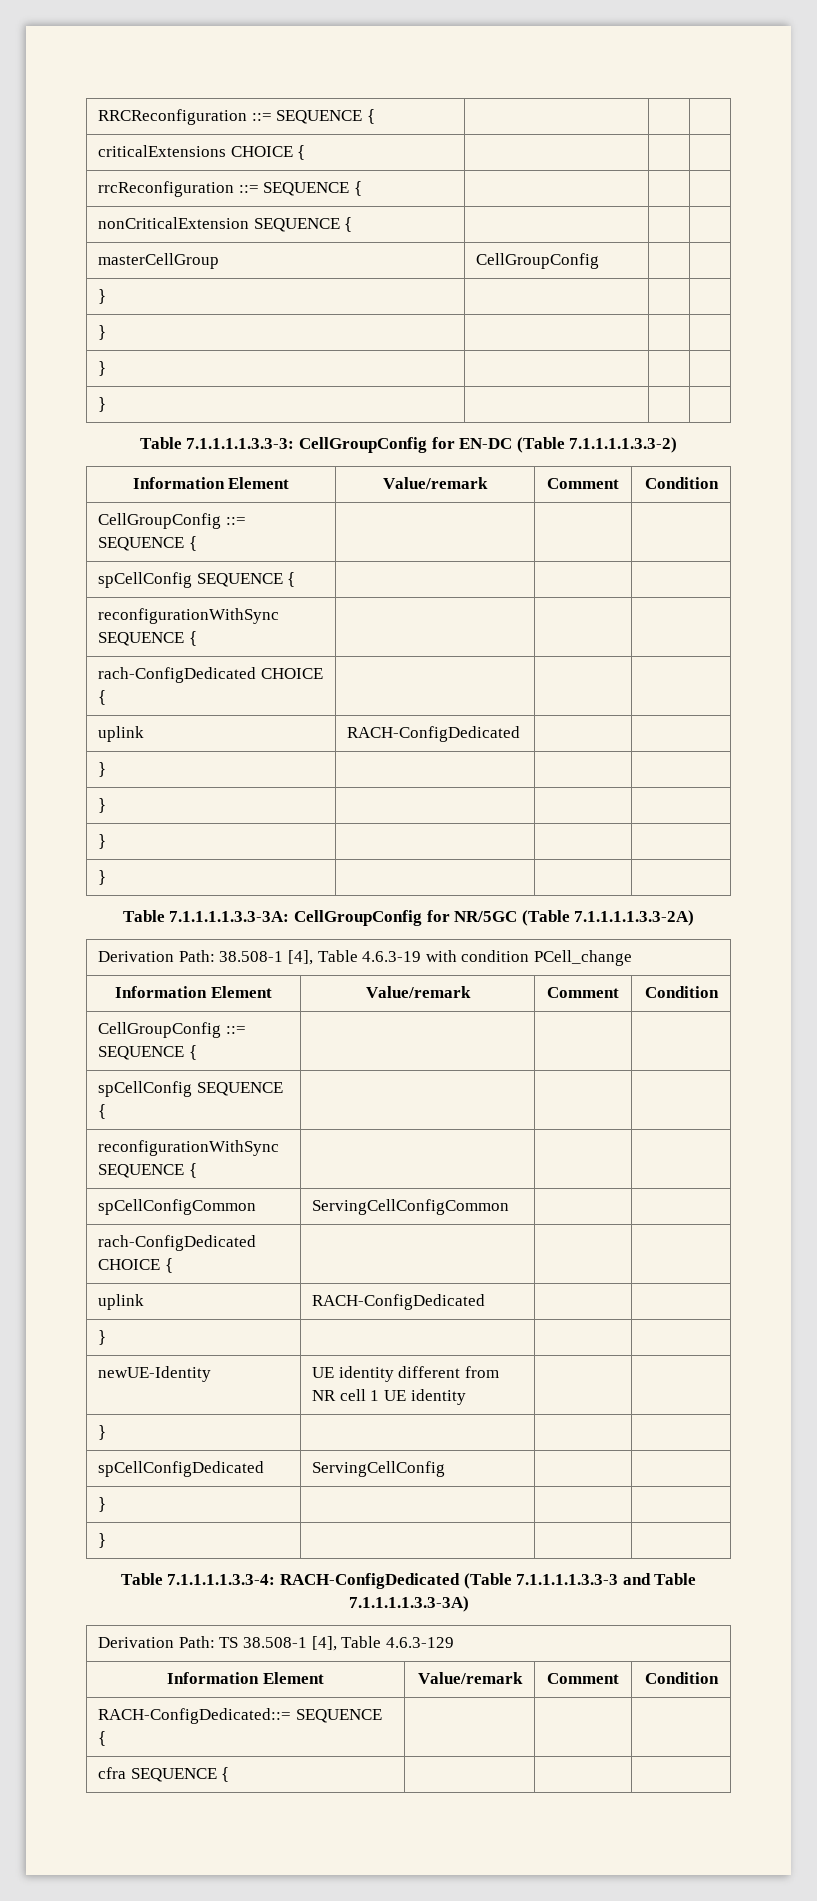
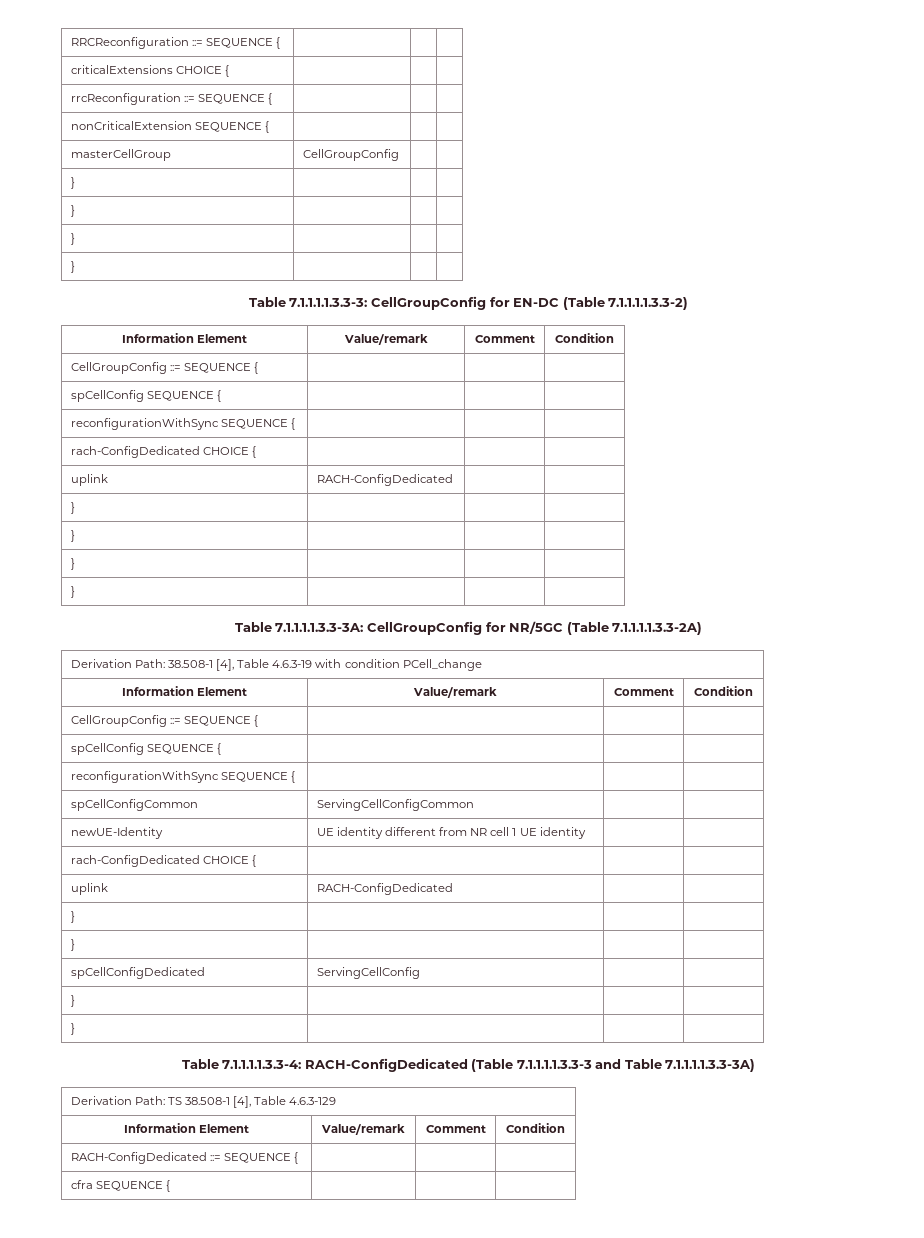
[98,1235,257,1251] [98,1258,173,1273] [98,1294,145,1310] [312,1294,486,1310] [98,1330,107,1345] [98,1366,212,1382] [312,1366,499,1382] [312,1389,466,1405] // rach-ConfigDedicated CHOICE { | | | // uplink | RACH-ConfigDedicated | | // } | | | // newUE-Identity | UE identity different from NR cell 1 UE identity | | -> [70,827,163,839] [316,827,586,839] [70,855,256,867] [70,883,108,895] [316,883,453,895] [70,911,75,923] // newUE-Identity | UE identity different from NR cell 1 UE identity | | // rach-ConfigDedicated CHOICE { | | | // uplink | RACH-ConfigDedicated | | // } | | |
[98,1708,292,1724] RACH-ConfigDedicated::= -> [70,1152,221,1164] RACH-ConfigDedicated ::=

